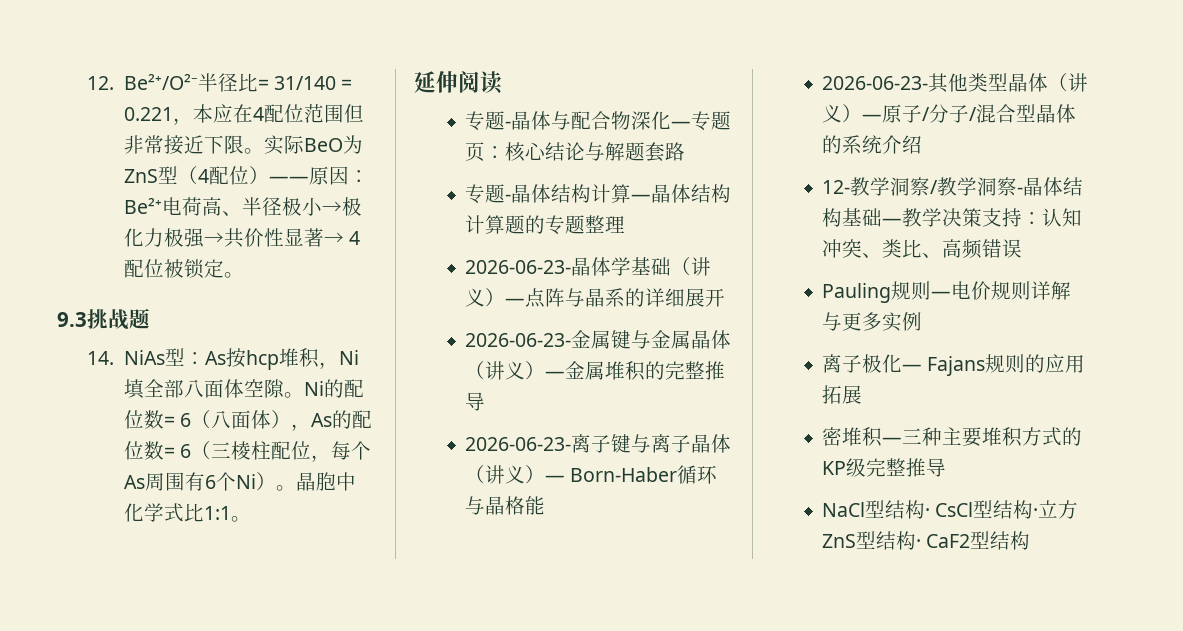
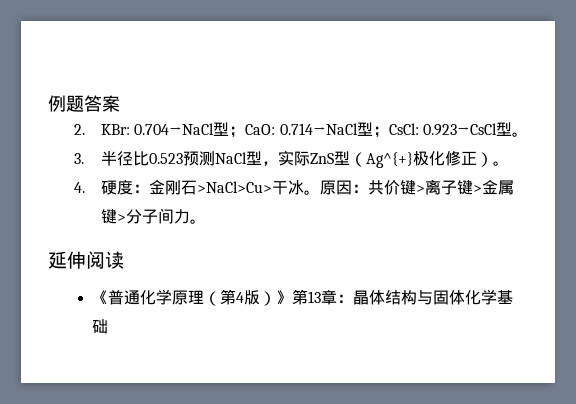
[86,73,353,92] [123,104,364,125] [123,135,363,155] [123,166,369,185] [123,197,362,216] [123,228,360,248] [123,259,244,279] [57,308,150,330] [86,348,359,370] [123,379,364,399] [123,410,372,431] [123,441,371,462] [123,472,356,491] [123,503,251,522] [414,70,503,94] [465,111,732,131] [465,142,686,162] [465,184,732,204] [465,215,626,235] [465,257,712,276] [465,288,726,308] [465,330,732,349] [465,361,726,381] [465,392,486,411] [465,434,732,453] [465,465,718,484] [465,496,546,515] [822,73,1089,93] [822,104,1077,123] [822,135,923,154] [822,177,1084,196] [822,208,1083,227] [822,239,1023,259] [822,281,1072,303] [822,312,923,332] [822,354,1086,376] [822,385,863,404] [822,427,1083,447] [822,458,947,477] [822,500,1079,519] [822,531,1031,550] 12. Be²⁺/O²⁻半径比= 31/140 = 0.221，本应在4配位范围但非常接近下限。实际BeO为ZnS型（4配位）——原因：Be²⁺电荷高、半径极小→极化力极强→共价性显著→ 4配位被锁定。 // 9.3挑战题 // 14. NiAs型：As按hcp堆积，Ni填全部八面体空隙。Ni的配位数= 6（八面体），As的配位数= 6（三棱柱配位，每个As周围有6个Ni）。晶胞中化学式比1:1。 // 延伸阅读 // 专题-晶体与配合物深化—专题页：核心结论与解题套路 // 专题-晶体结构计算—晶体结构计算题的专题整理 // 2026-06-23-晶体学基础（讲义）—点阵与晶系的详细展开 // 2026-06-23-金属键与金属晶体（讲义）—金属堆积的完整推导 // 2026-06-23-离子键与离子晶体（讲义）— Born-Haber循环与晶格能 // 2026-06-23-其他类型晶体（讲义）—原子/分子/混合型晶体的系统介绍 // 12-教学洞察/教学洞察-晶体结构基础—教学决策支持：认知冲突、类比、高频错误 // Pauling规则—电价规则详解与更多实例 // 离子极化— Fajans规则的应用拓展 // 密堆积—三种主要堆积方式的KP级完整推导 // NaCl型结构· CsCl型结构·立方ZnS型结构· CaF2型结构 -> [48,95,120,112] [74,122,528,138] [74,150,509,168] [74,179,514,195] [100,208,206,224] [48,251,124,269] [92,289,514,306] [92,319,109,334] 例题答案 // 2. KBr: 0.704→NaCl型；CaO: 0.714→NaCl型；CsCl: 0.923→CsCl型。 // 3.半径比0.523预测NaCl型，实际ZnS型（Ag^{+}极化修正）。 // 4.硬度：金刚石>NaCl>Cu>干冰。原因：共价键>离子键>金属键>分子间力。 // 延伸阅读 // 《普通化学原理（第4版）》第13章：晶体结构与固体化学基础

